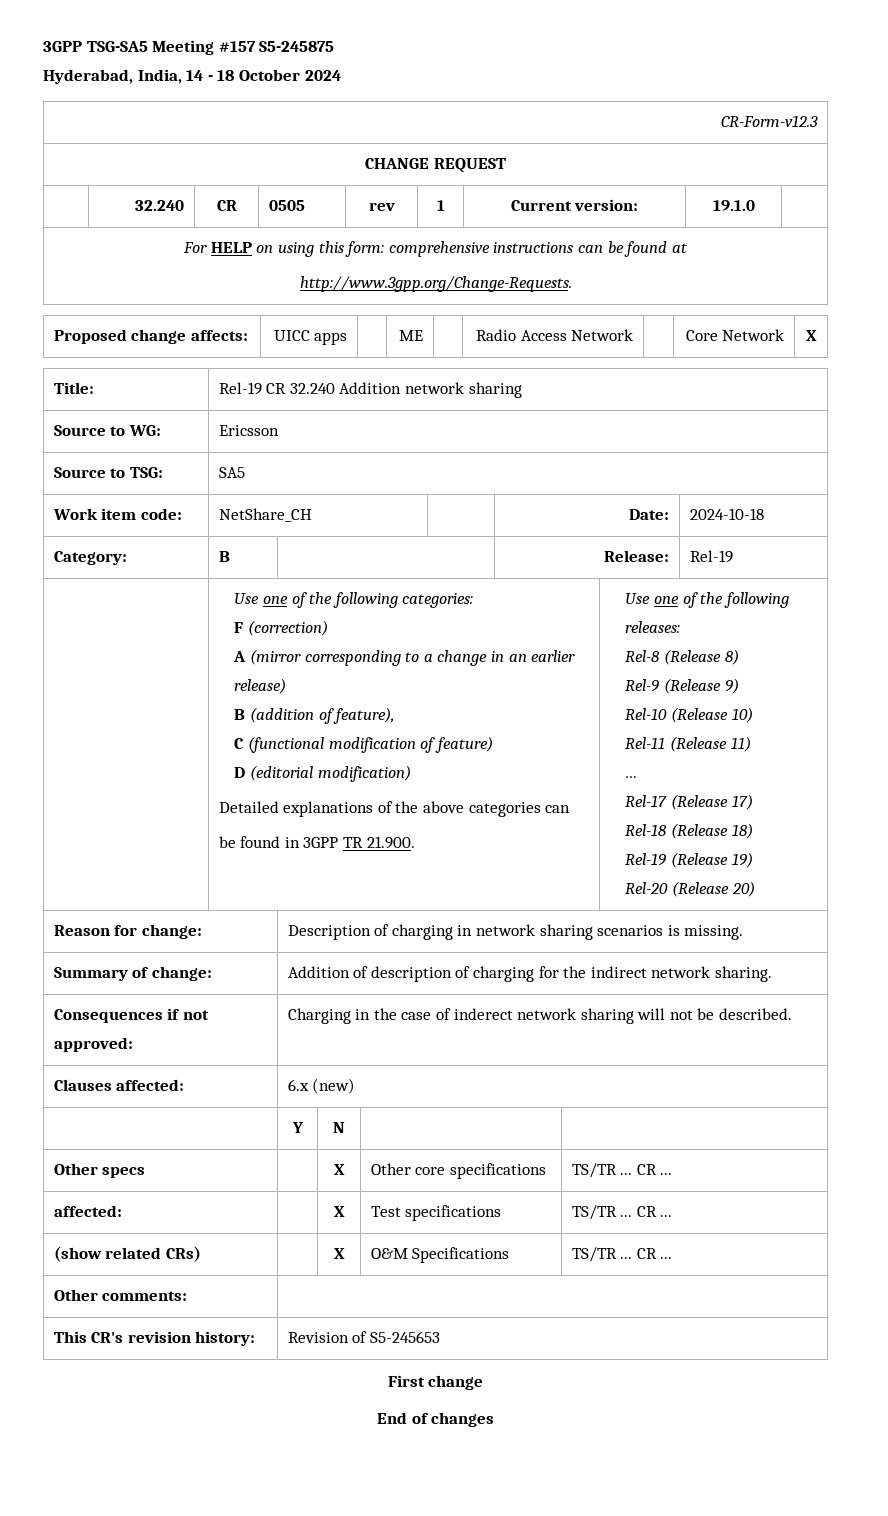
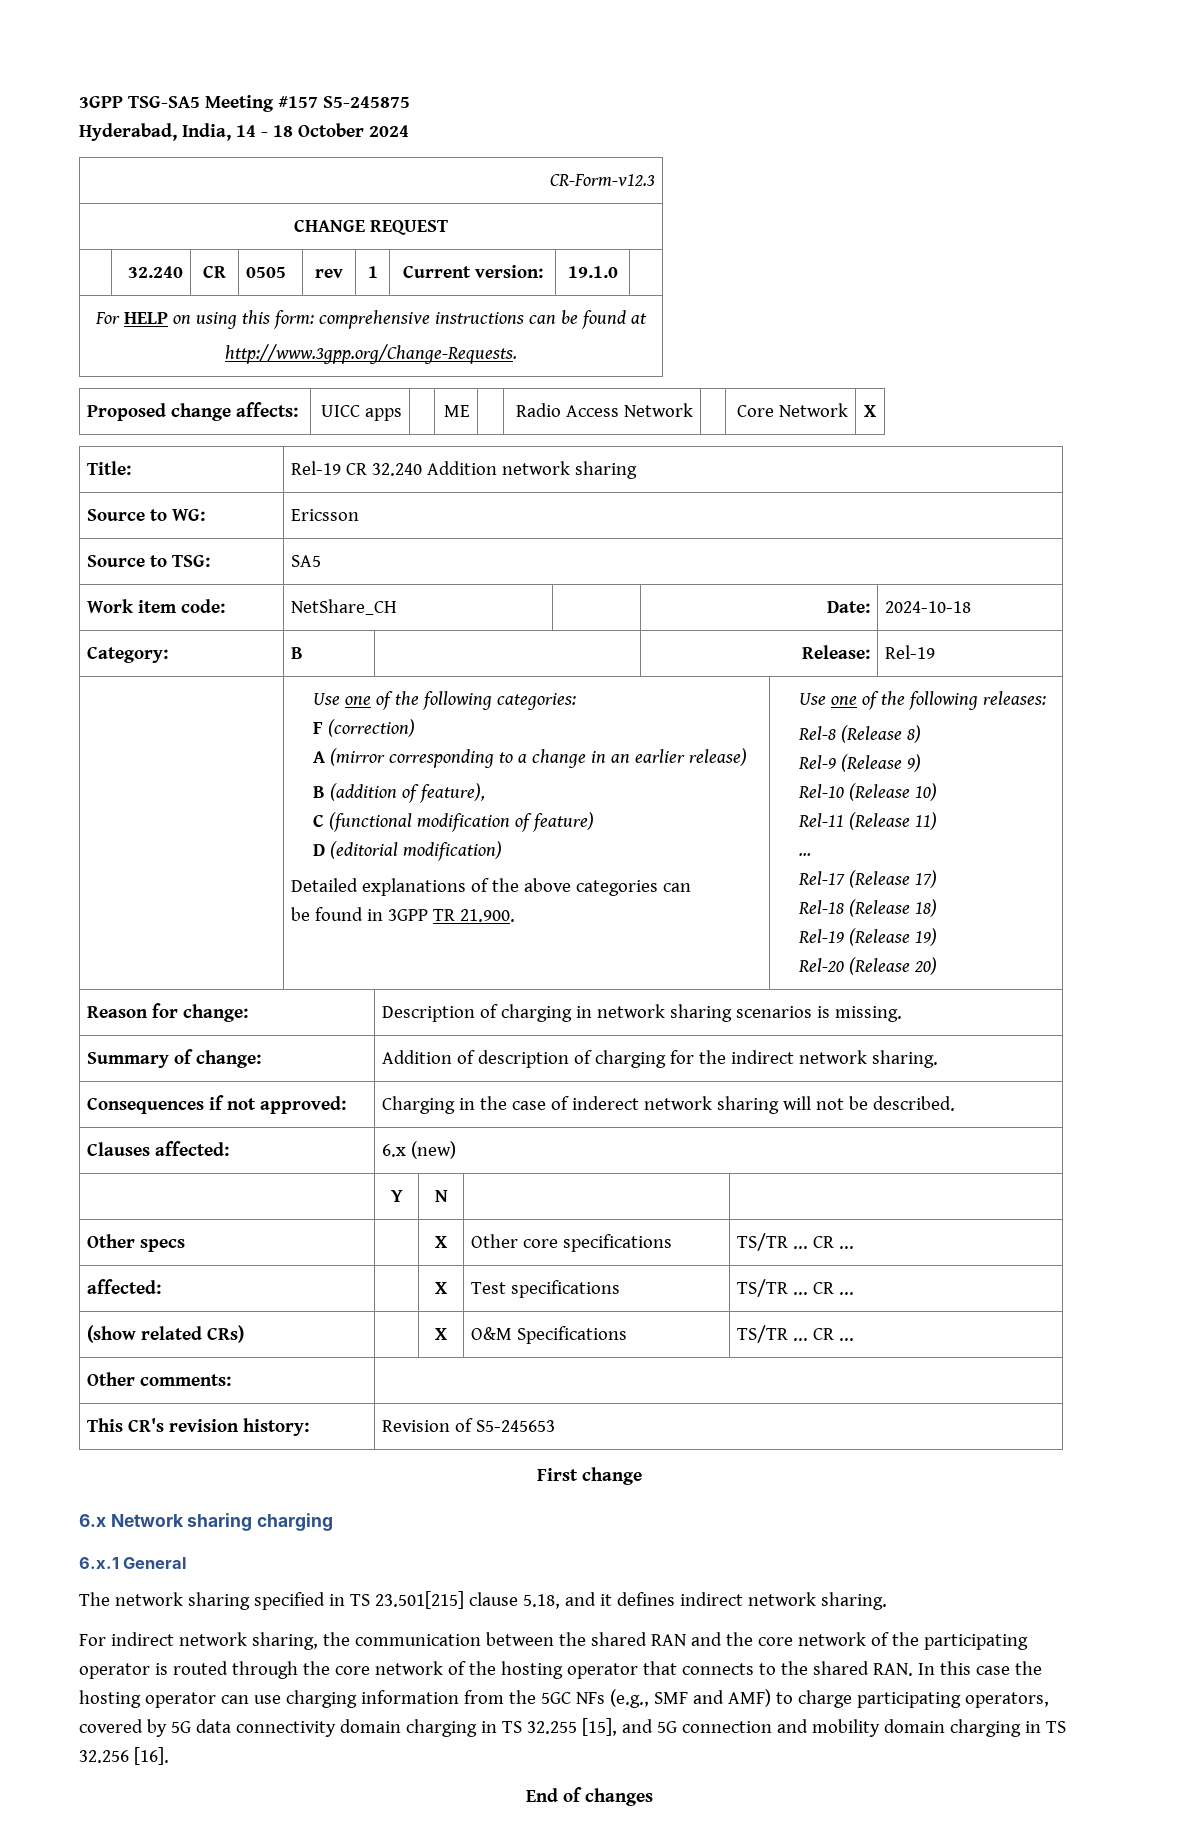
(484, 1382) none -> [79,1513,334,1531] [79,1557,187,1569] [79,1591,887,1610] [79,1632,1028,1650] [79,1661,1042,1679] [79,1689,1049,1708] [79,1718,1066,1737] [79,1747,169,1765] // 6.x Network sharing charging // 6.x.1 General // The network sharing specified in TS 23.501[215] clause 5.18, and it defines indirect network sharing. // For indirect network sharing, the communication between the shared RAN and the core network of the participating operator is routed through the core network of the hosting operator that connects to the shared RAN. In this case the hosting operator can use charging information from the 5GC NFs (e.g., SMF and AMF) to charge participating operators, covered by 5G data connectivity domain charging in TS 32.255 [15], and 5G connection and mobility domain charging in TS 32.256 [16].

